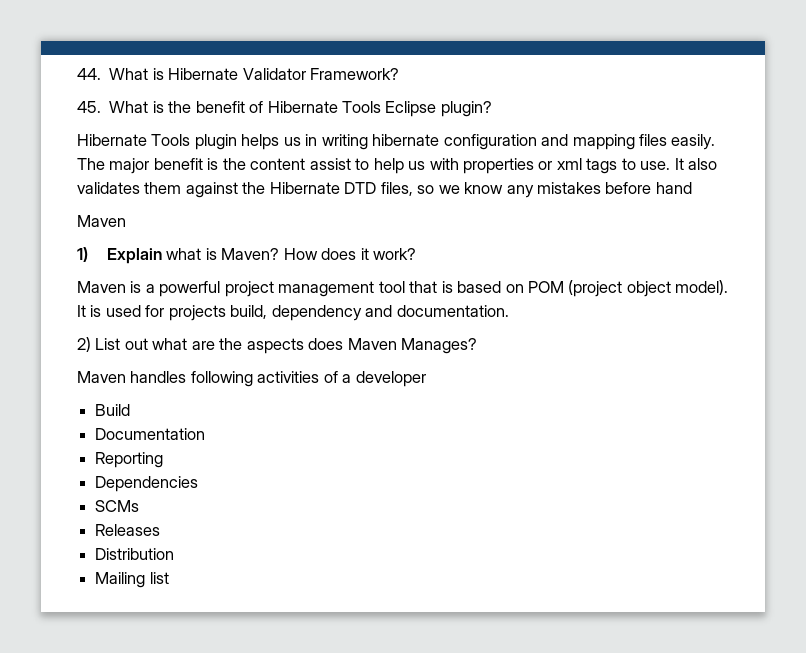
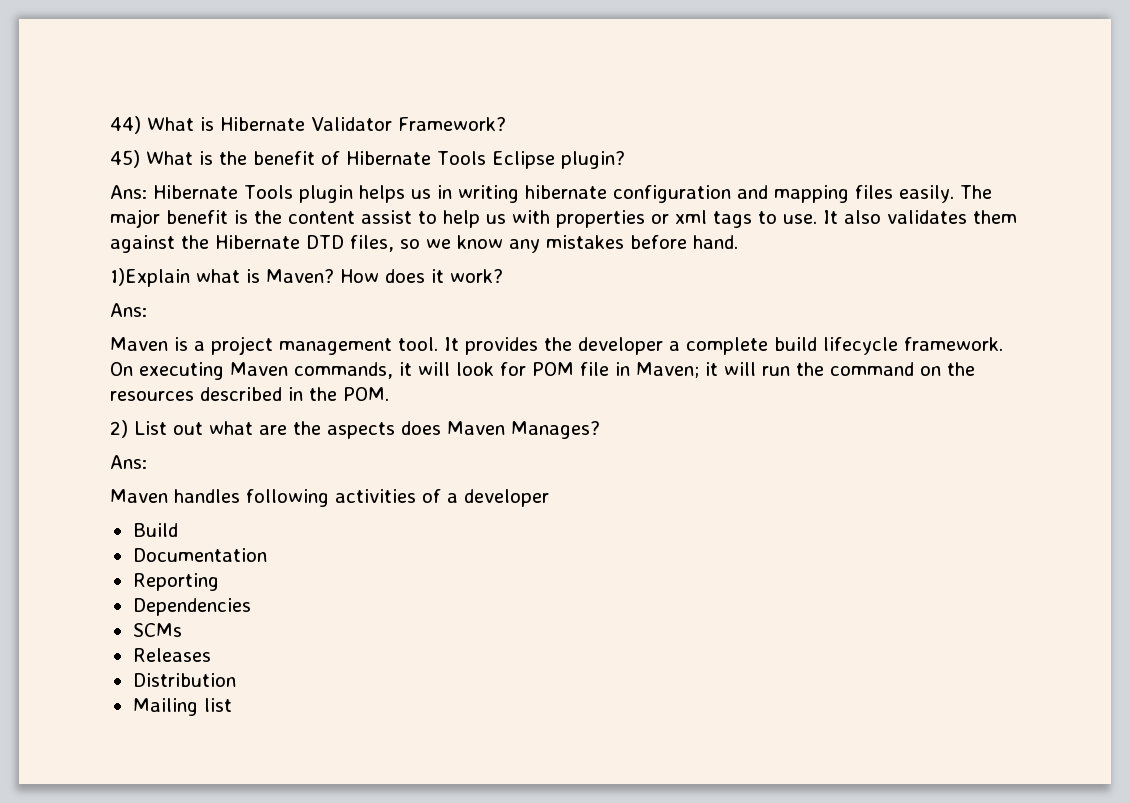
[77,68,101,80] 44. -> [110,116,141,134] 44)
[77,101,101,113] 45. -> [110,150,140,168] 45)
(492, 109) none -> [110,185,147,199] Ans:
[655,182,692,194] [77,215,126,227] [77,247,162,264] hand // Maven // 1) Explain -> [693,235,738,249] [110,268,190,287] hand. // 1)Explain
(417, 254) none -> [110,303,147,317] // Ans:
[159,281,221,297] powerful -> (205, 346) none
[378,280,729,297] [77,305,509,321] tool that is based on POM (project object model). It is used for projects build, dependency and documentation. -> [398,337,1003,355] [110,362,975,380] [110,387,389,401] tool. It provides the developer a complete build lifecycle framework. On executing Maven commands, it will look for POM file in Maven; it will run the command on the resources described in the POM.
(478, 346) none -> [110,455,147,469] // Ans:

